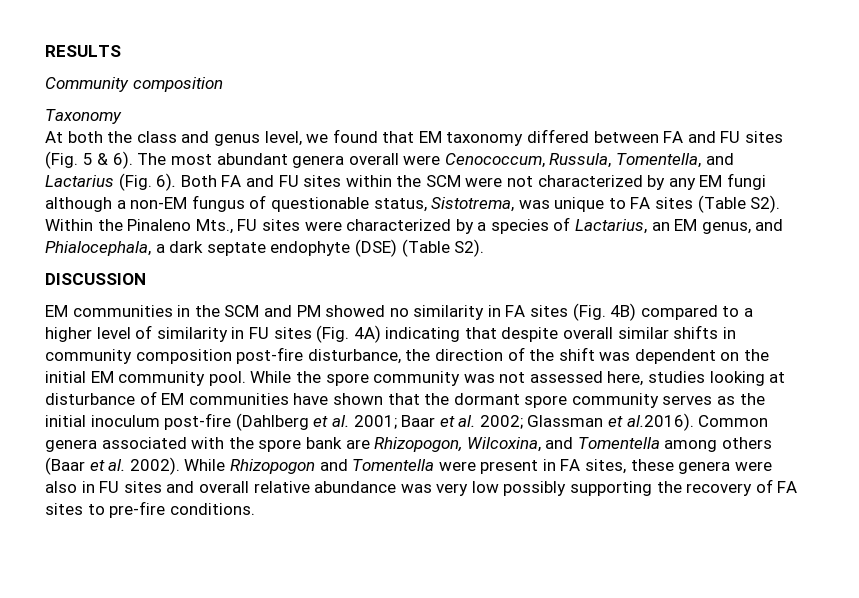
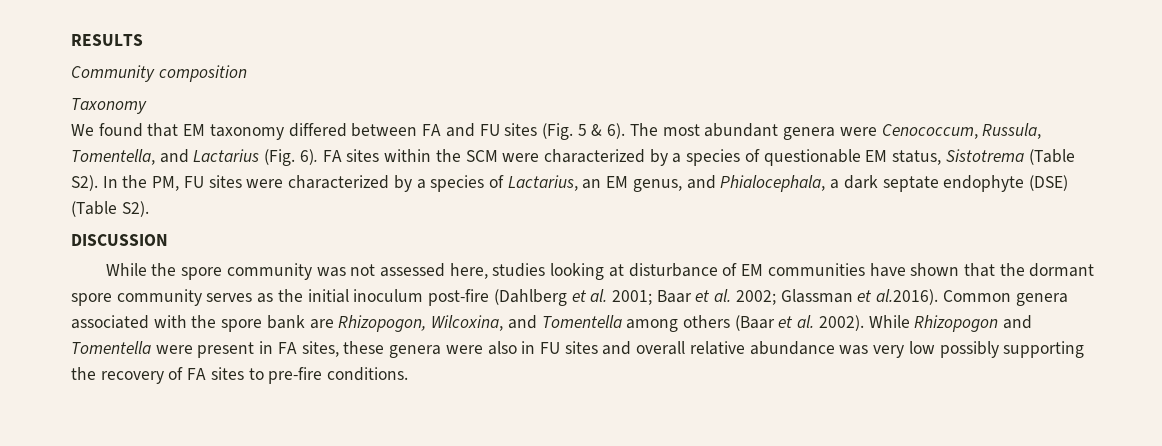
[45,131,329,146] At both the class and genus level, we -> [71,124,94,136] We
[348,153,399,165] overall -> (836, 133) none
[180,175,299,187] Both FA and FU -> [322,150,342,162] FA
[507,173,767,190] [45,195,781,213] [45,219,233,234] not characterized by any EM fungi although a non-EM fungus of questionable status, Sistotrema, was unique to FA sites (Table S2). Within the Pinaleno Mts., -> [543,149,1075,166] [71,175,180,191] characterized by a species of questionable EM status, Sistotrema (Table S2). In the PM,
[45,303,754,321] [45,325,736,343] [45,347,770,364] [45,371,246,386] EM communities in the SCM and PM showed no similarity in FA sites (Fig. 4B) compared to a higher level of similarity in FU sites (Fig. 4A) indicating that despite overall similar shifts in community composition post-fire disturbance, the direction of the shift was dependent on the initial EM community pool. -> (168, 240) none

